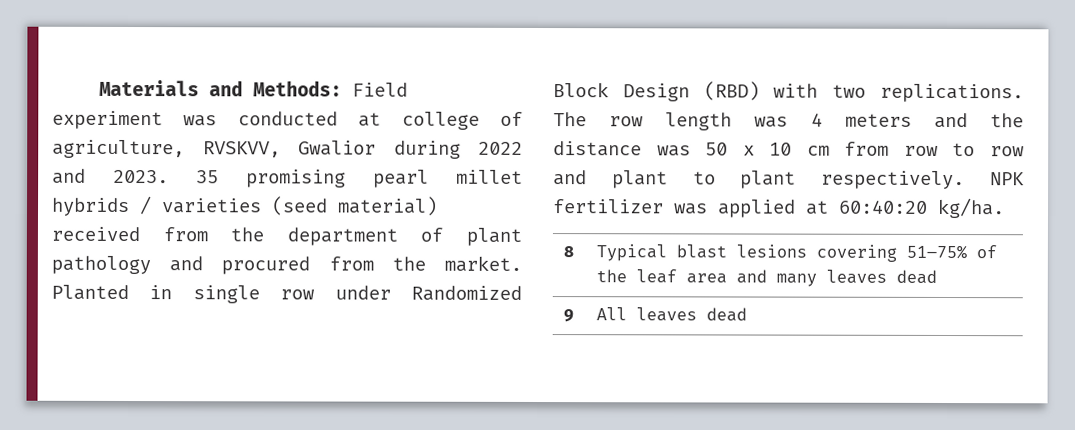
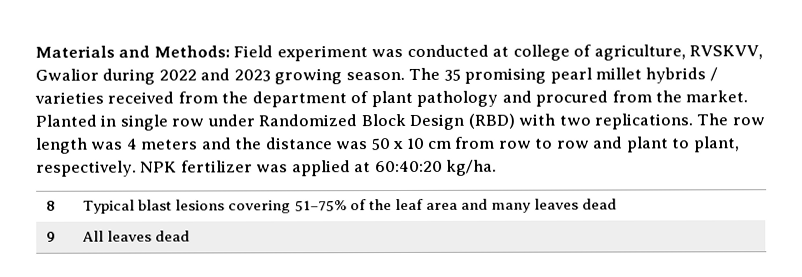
[113,169,169,184] 2023. -> [233,67,441,85] 2023 growing season. The
[271,196,438,216] (seed material) -> (104, 97) none
[740,170,797,189] plant -> [692,136,740,153] plant,

